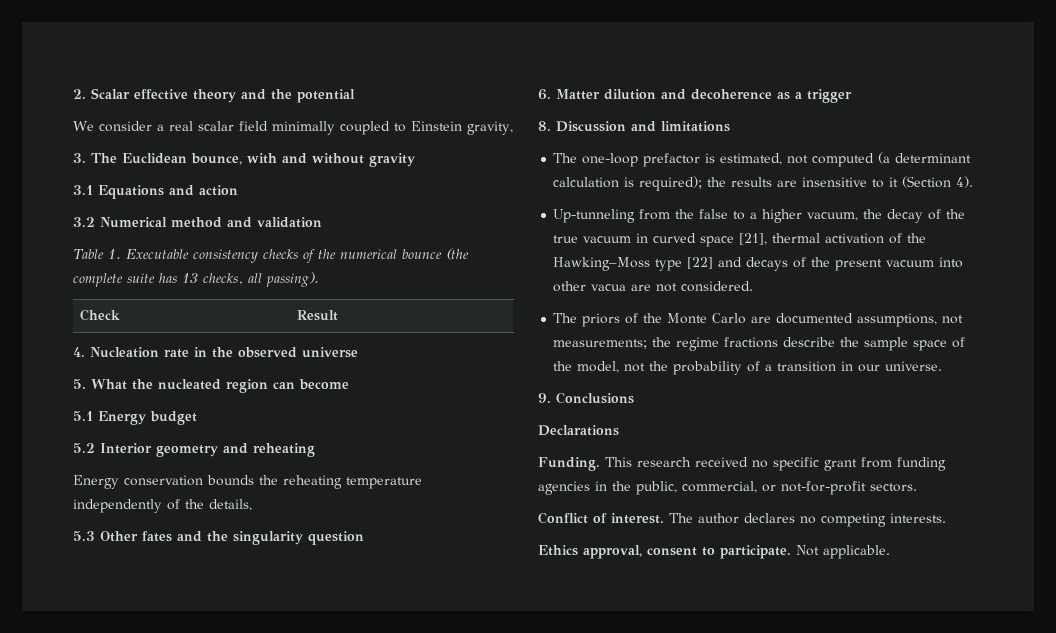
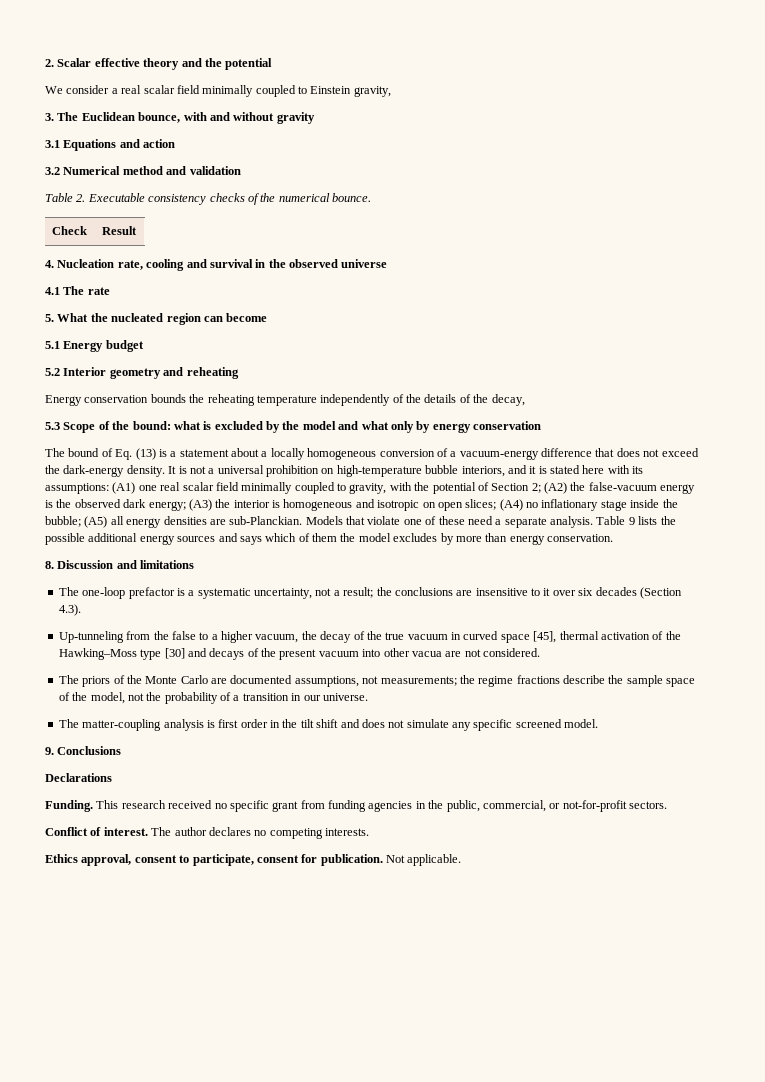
[107,249,121,259] 1. -> [76,194,86,202] 2.
[401,248,469,260] [73,272,319,287] bounce (the complete suite has 13 checks, all passing). -> [332,193,371,202] bounce.
[164,349,189,358] rate -> [117,259,253,271] rate, cooling and survival
(358, 352) none -> [45,286,110,295] // 4.1 The rate
[209,499,252,511] [73,531,364,545] [538,89,852,103] details, // 5.3 Other fates and the singularity question // 6. Matter dilution and decoherence as a trigger -> [424,394,525,406] [45,421,541,433] [45,448,699,460] [45,465,644,477] [45,482,696,494] [45,499,678,511] [45,516,676,528] [45,533,613,545] details of the decay, // 5.3 Scope of the bound: what is excluded by the model and what only by energy conservation // The bound of Eq. (13) is a statement about a locally homogeneous conversion of a vacuum-energy difference that does not exceed the dark-energy density. It is not a universal prohibition on high-temperature bubble interiors, and it is stated here with its assumptions: (A1) one real scalar field minimally coupled to gravity, with the potential of Section 2; (A2) the false-vacuum energy is the observed dark energy; (A3) the interior is homogeneous and isotropic on open slices; (A4) no inflationary stage inside the bubble; (A5) all energy densities are sub-Planckian. Models that violate one of these need a separate analysis. Table 9 lists the possible additional energy sources and says which of them the model excludes by more than energy conservation.
[720,152,972,167] [553,176,974,191] estimated, not computed (a determinant calculation is required); the results are insensitive to it (Section 4). -> [188,587,682,599] [58,604,81,616] a systematic uncertainty, not a result; the conclusions are insensitive to it over six decades (Section 4.3).
[739,233,768,245] [21], -> [533,631,557,643] [45],
[687,257,714,269] [22] -> [164,648,185,659] [30]
(943, 366) none -> [58,719,599,731] // The matter-coupling analysis is first order in the tilt shift and does not simulate any specific screened model.
[720,545,791,559] participate. -> [192,854,383,866] participate, consent for publication.

